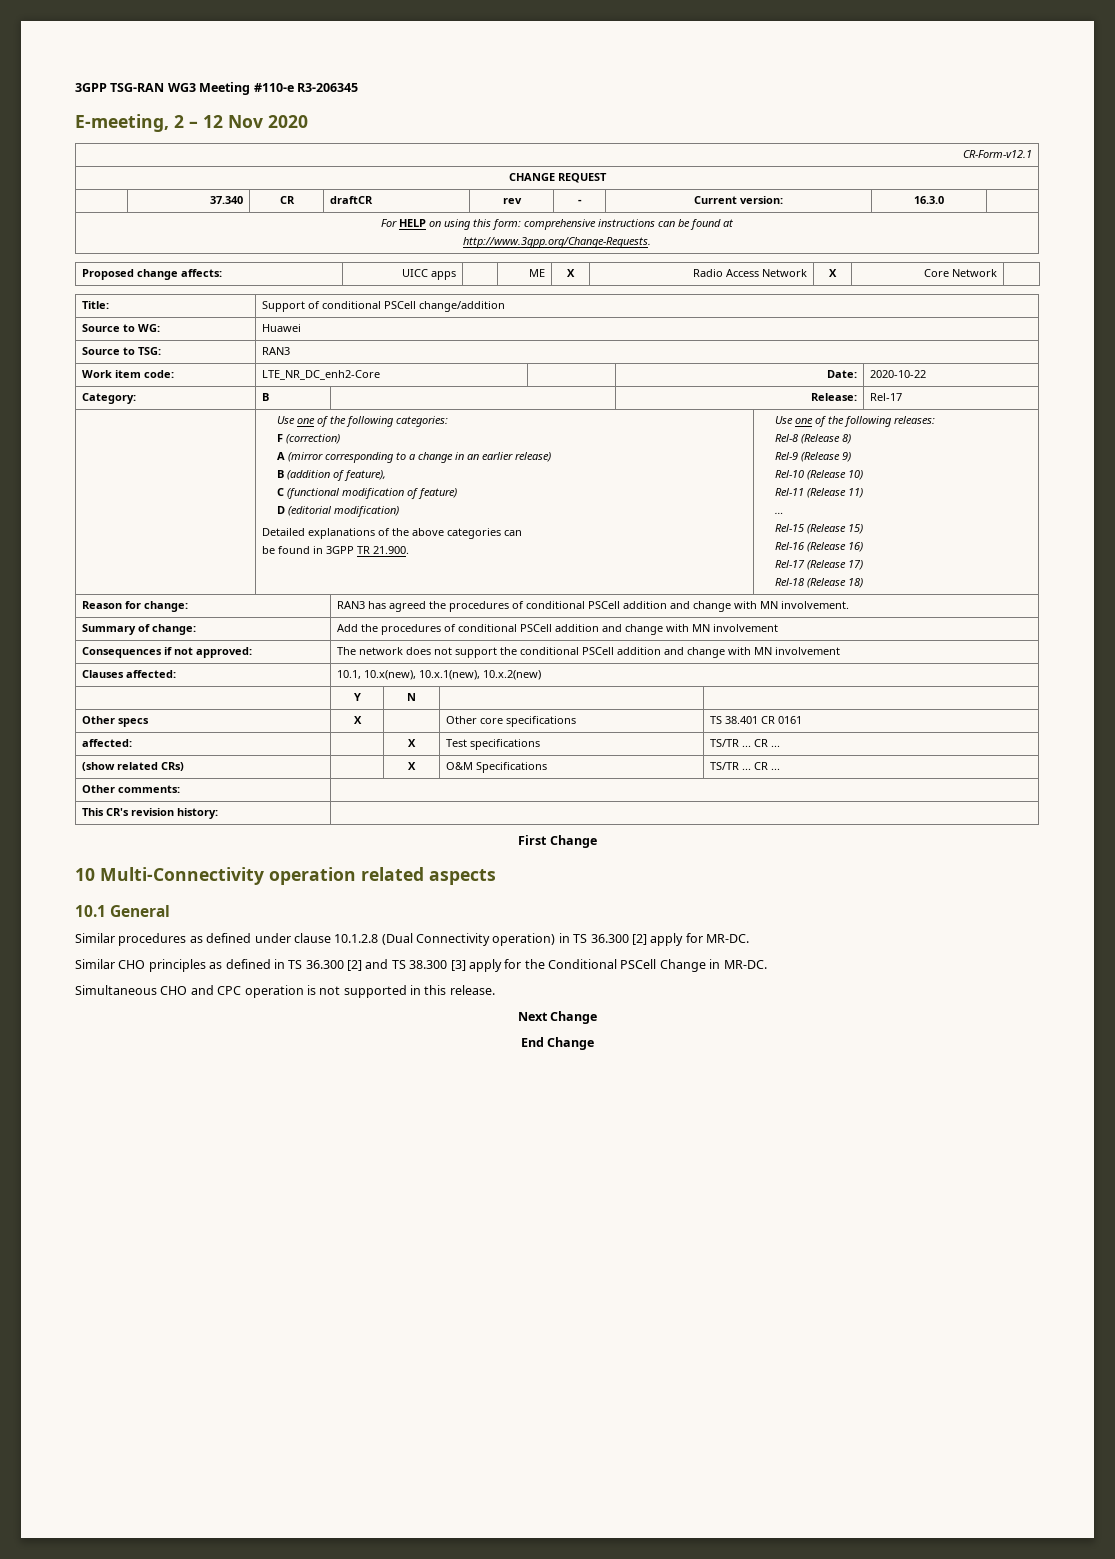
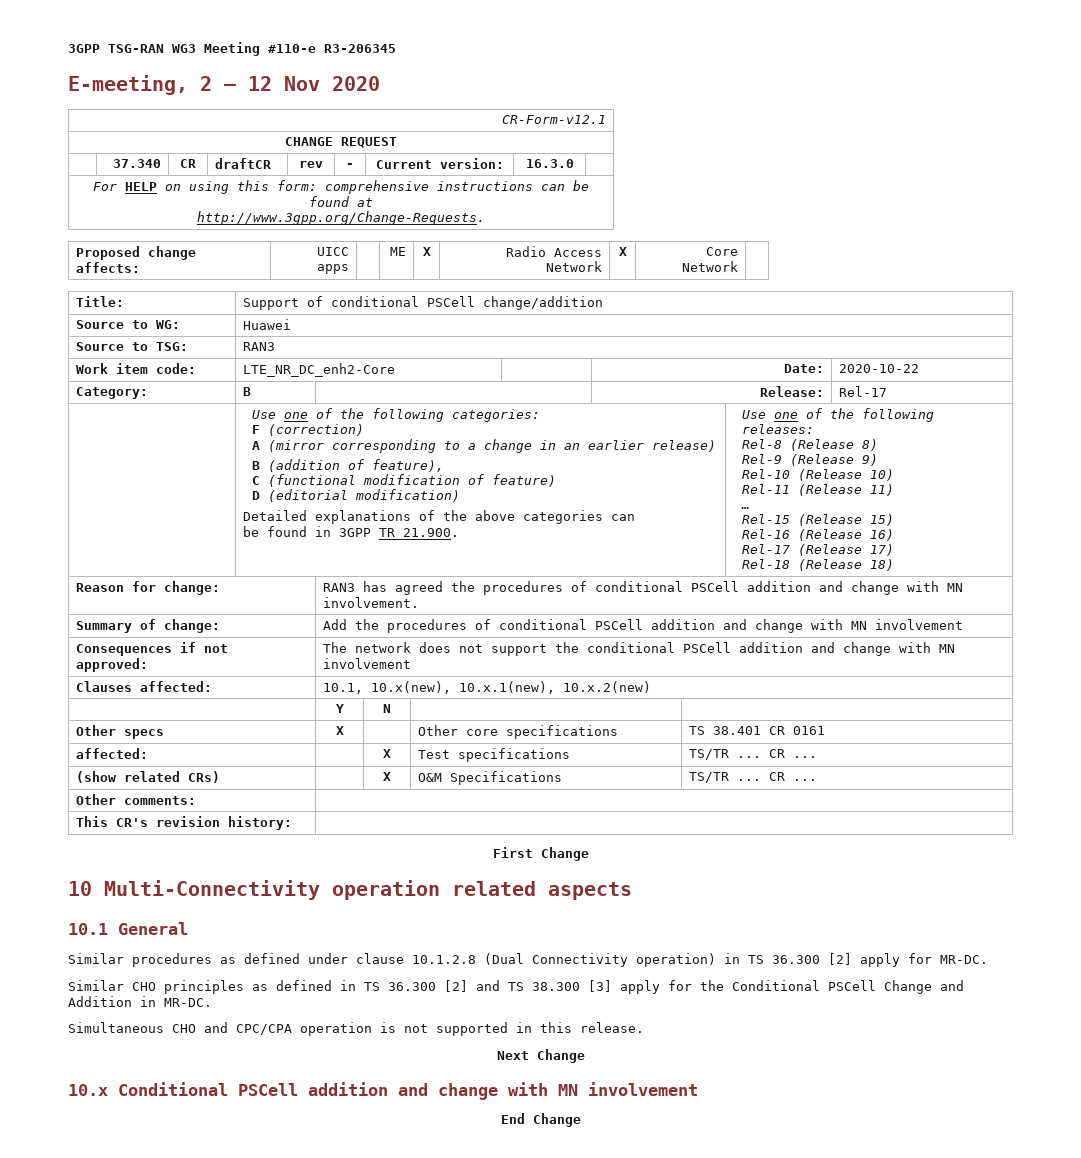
(706, 965) none -> [940,980,964,991] [68,996,132,1007] and Addition
[217,986,242,995] CPC -> [236,1024,292,1035] CPC/CPA
(598, 1017) none -> [68,1082,698,1100] // 10.x Conditional PSCell addition and change with MN involvement

